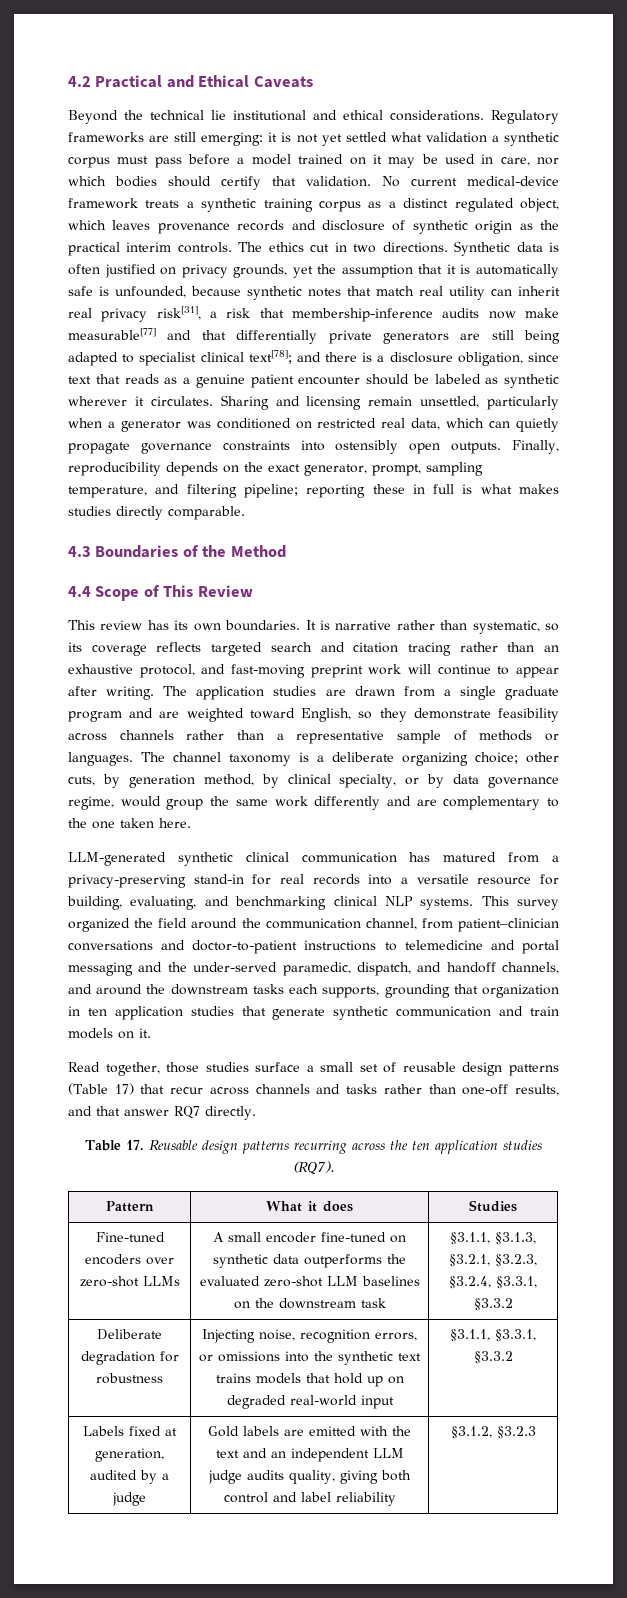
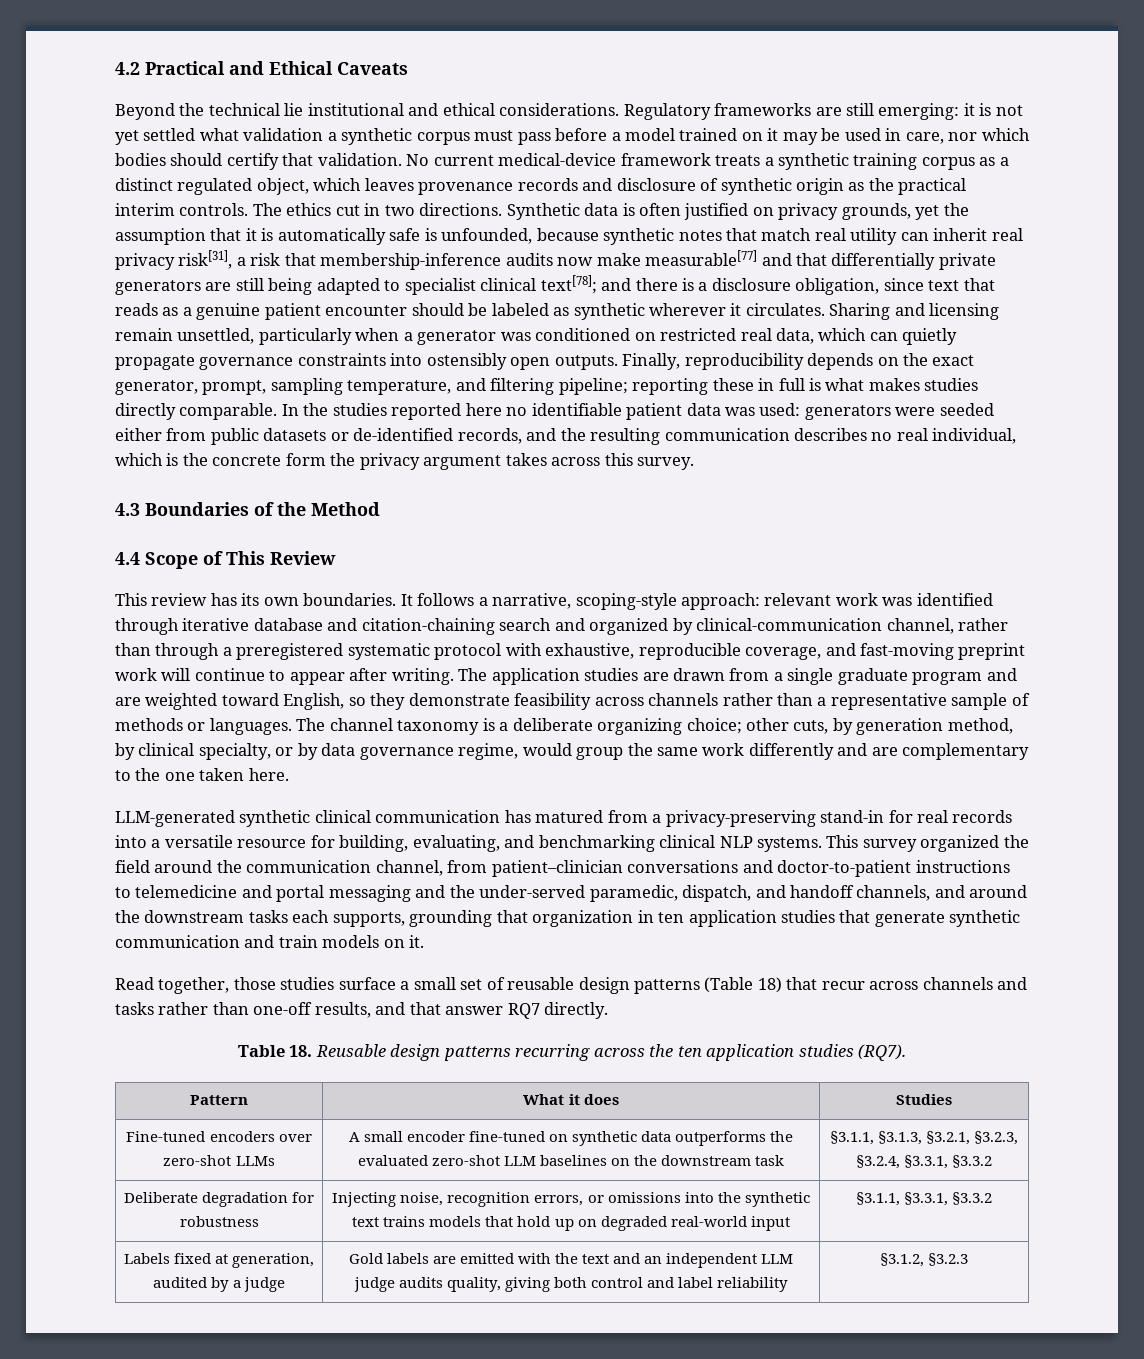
(245, 513) none -> [281,403,994,420] [115,428,1017,445] [115,453,695,470] In the studies reported here no identifiable patient data was used: generators were seeded either from public datasets or de-identified records, and the resulting communication describes no real individual, which is the concrete form the privacy argument takes across this survey.
[319,620,559,634] [68,642,559,656] [68,664,195,678] is narrative rather than systematic, so its coverage reflects targeted search and citation tracing rather than an exhaustive protocol, -> [417,593,993,610] [115,618,1009,635] [115,643,822,660] follows a narrative, scoping-style approach: relevant work was identified through iterative database and citation-chaining search and organized by clinical-communication channel, rather than through a preregistered systematic protocol with exhaustive, reproducible coverage,
[114,1083,134,1095] 17) -> [757,977,782,993] 18)
[125,1140,144,1150] 17. -> [289,1045,313,1057] 18.

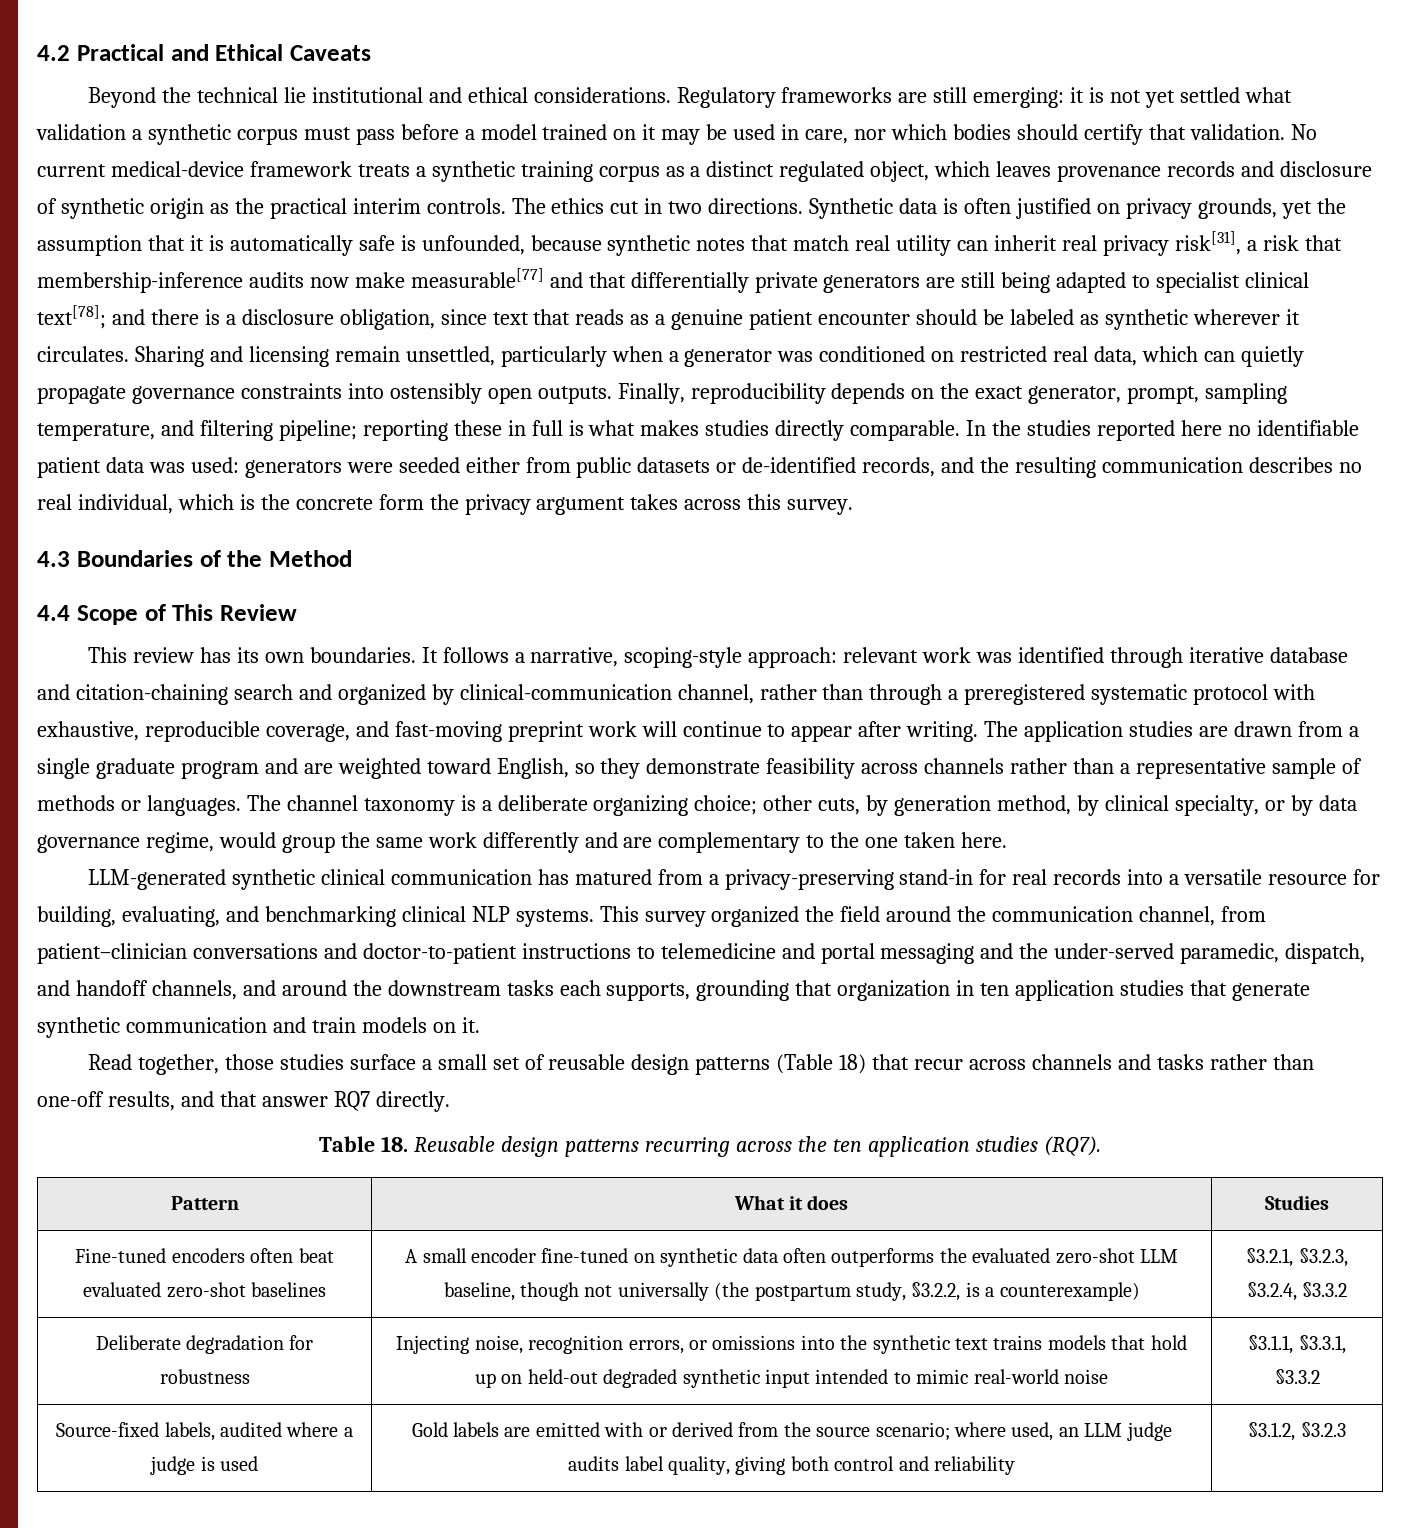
[278,1134,312,1142] [163,1155,275,1166] over zero-shot LLMs -> [250,1248,334,1263] [83,1282,326,1298] often beat evaluated zero-shot baselines
(672, 1136) none -> [782,1248,826,1263] often
[539,1155,785,1166] [829,1131,922,1145] baselines on the downstream task | §3.1.1, §3.1.3, -> [443,1282,1140,1301] baseline, though not universally (the postpartum study, §3.2.2, is a counterexample) |
[904,1155,948,1169] §3.3.1, -> (1297, 1291) none
[600,1216,790,1231] [855,1192,993,1206] [123,1253,315,1268] [153,1277,230,1292] degraded real-world input | §3.1.1, §3.3.1, §3.3.2 // Labels fixed at generation, audited by -> [527,1369,1108,1388] [1248,1335,1346,1354] [1274,1369,1320,1384] [56,1422,339,1441] held-out degraded synthetic input intended to mimic real-world noise | §3.1.1, §3.3.1, §3.3.2 // Source-fixed labels, audited where
(285, 1284) none -> [200,1456,258,1471] is used
[555,1253,758,1268] the text and an independent -> [648,1422,1079,1441] or derived from the source scenario; where used, an
(443, 1282) none -> [624,1456,664,1471] label
[678,1277,714,1288] label -> (929, 1463) none

